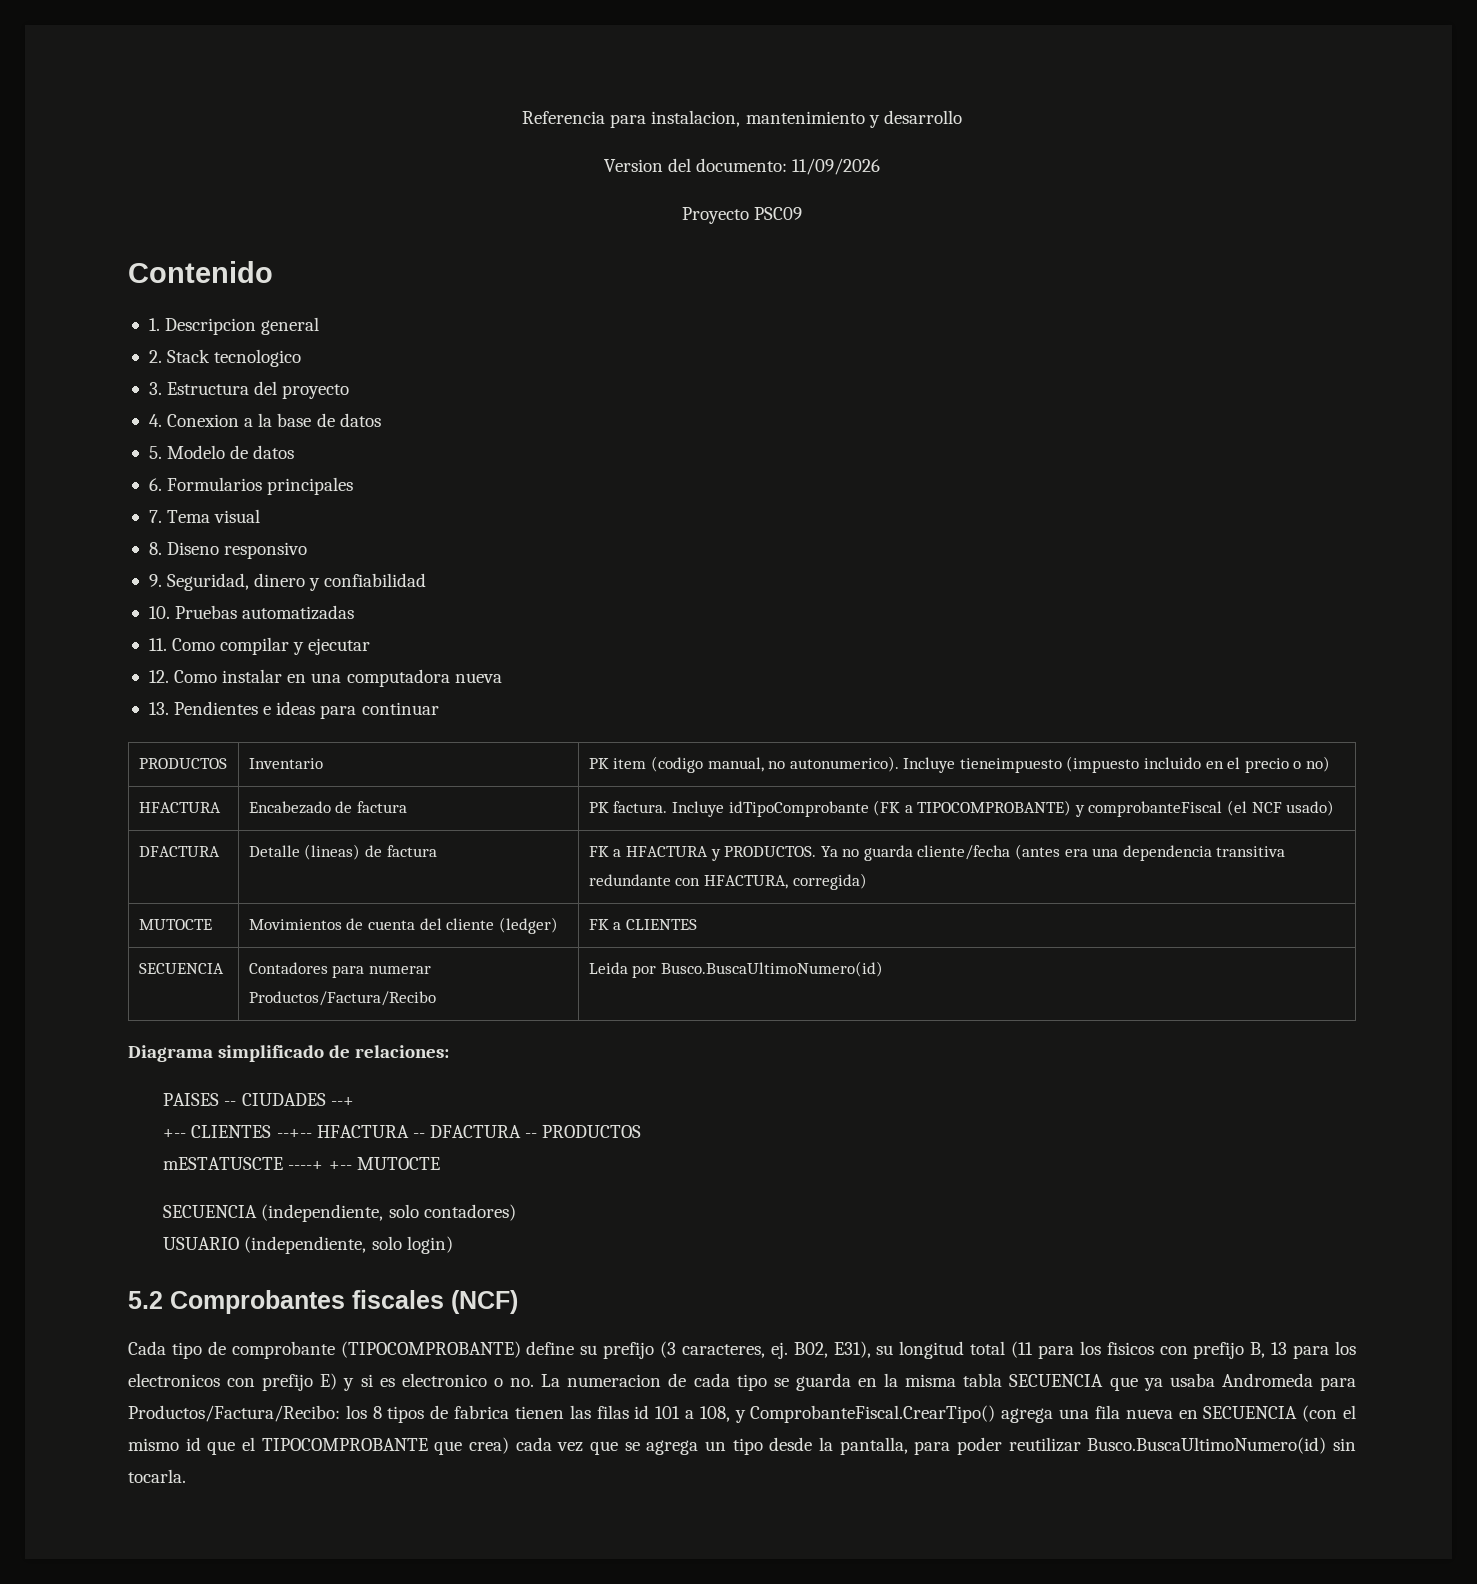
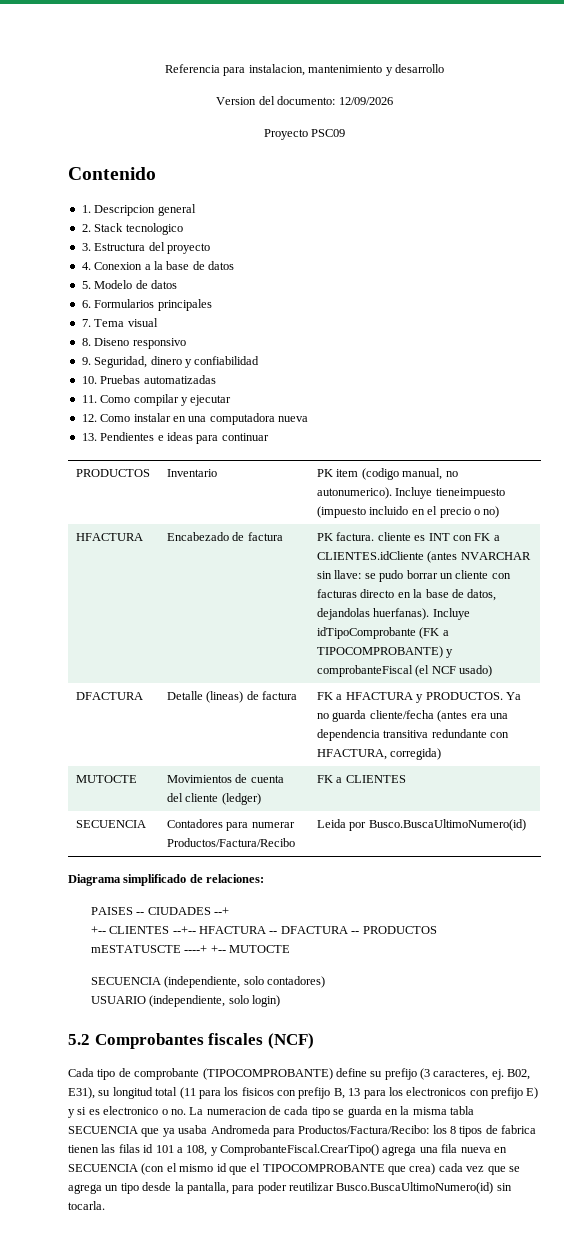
[792,158,881,175] 11/09/2026 -> [338,97,393,105] 12/09/2026
(668, 807) none -> [377,532,500,541] [317,551,531,563] [317,570,511,582] [317,589,497,601] [317,608,430,620] cliente es INT con FK a CLIENTES.idCliente (antes NVARCHAR sin llave: se pudo borrar un cliente con facturas directo en la base de datos, dejandolas huerfanas).

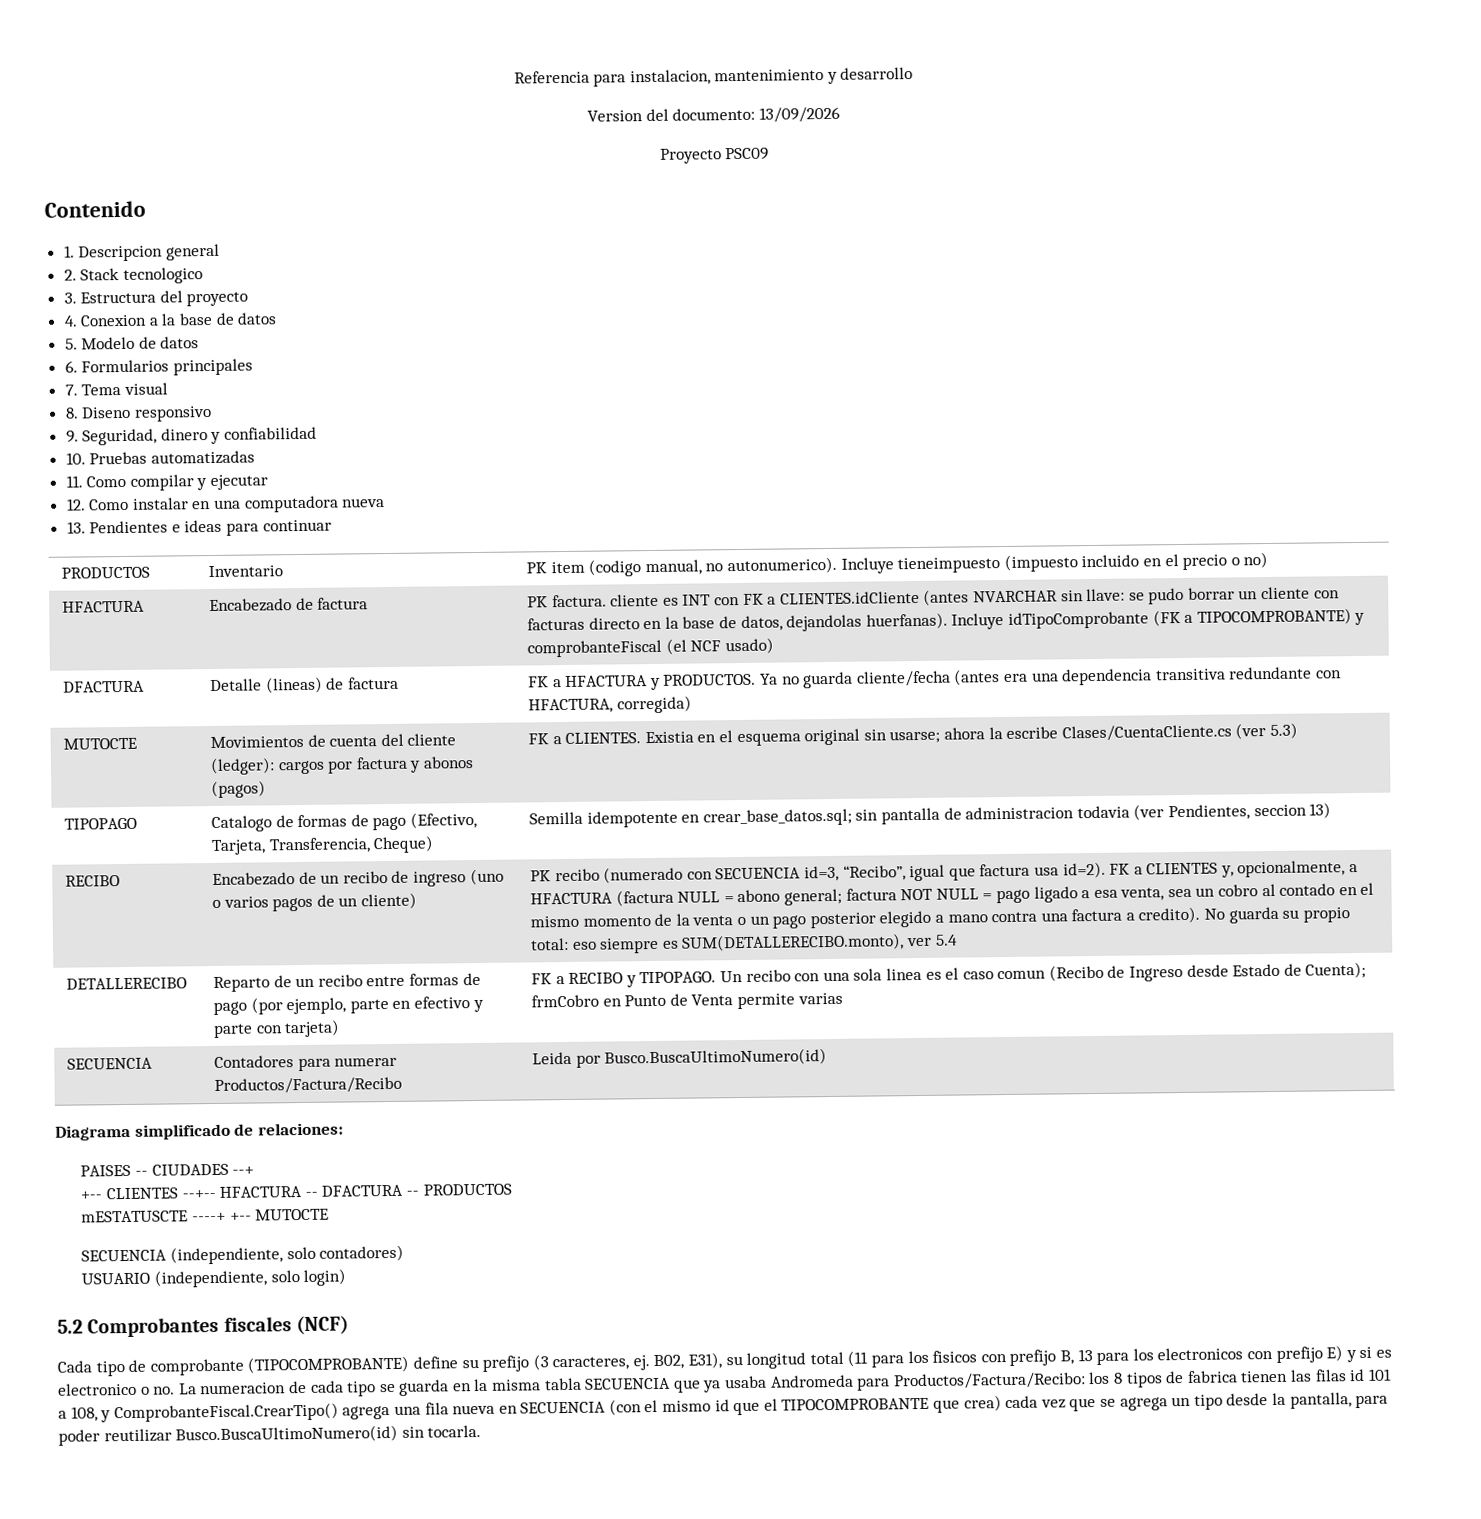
[338,97,393,105] 12/09/2026 -> [758,106,840,123] 13/09/2026
[221,793,261,805] [317,775,406,783] (ledger) | FK a CLIENTES -> [210,756,474,776] [211,780,267,799] [528,722,1298,747] [64,817,138,830] [211,811,477,833] [211,835,435,856] [529,802,1332,828] [65,875,121,887] [212,868,504,887] [212,892,417,912] [530,860,1359,884] [530,882,1375,907] [530,906,1350,929] [531,933,958,954] [66,977,188,990] [213,972,481,992] [213,996,484,1015] [213,1019,341,1038] [531,961,1367,988] [531,992,843,1010] (ledger): cargos por factura y abonos (pagos) | FK a CLIENTES. Existia en el esquema original sin usarse; ahora la escribe Clases/CuentaCliente.cs (ver 5.3) // TIPOPAGO | Catalogo de formas de pago (Efectivo, Tarjeta, Transferencia, Cheque) | Semilla idempotente en crear_base_datos.sql; sin pantalla de administracion todavia (ver Pendientes, seccion 13) // RECIBO | Encabezado de un recibo de ingreso (uno o varios pagos de un cliente) | PK recibo (numerado con SECUENCIA id=3, “Recibo”, igual que factura usa id=2). FK a CLIENTES y, opcionalmente, a HFACTURA (factura NULL = abono general; factura NOT NULL = pago ligado a esa venta, sea un cobro al contado en el mismo momento de la venta o un pago posterior elegido a mano contra una factura a credito). No guarda su propio total: eso siempre es SUM(DETALLERECIBO.monto), ver 5.4 // DETALLERECIBO | Reparto de un recibo entre formas de pago (por ejemplo, parte en efectivo y parte con tarjeta) | FK a RECIBO y TIPOPAGO. Un recibo con una sola linea es el caso comun (Recibo de Ingreso desde Estado de Cuenta); frmCobro en Punto de Venta permite varias

